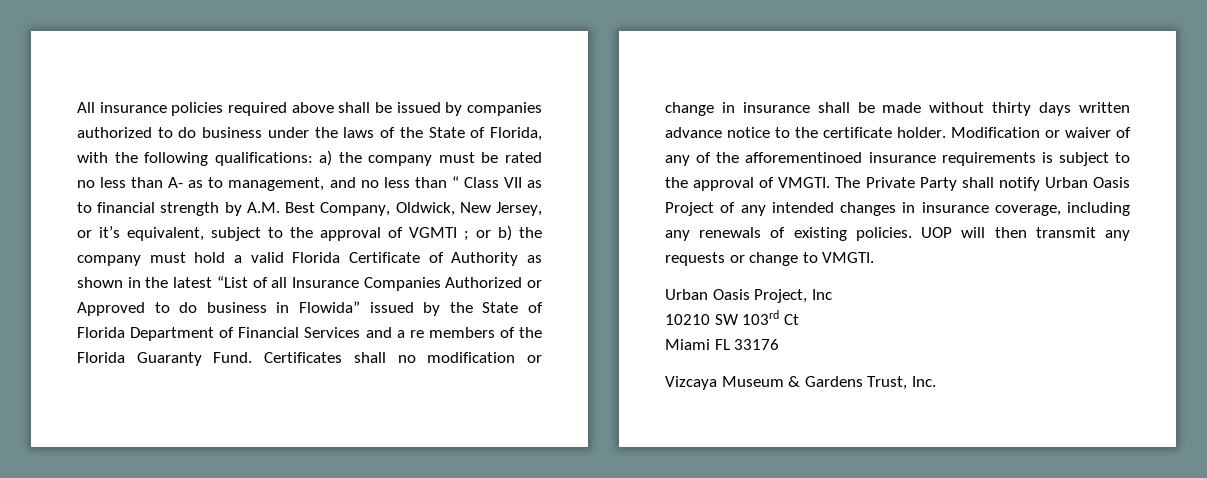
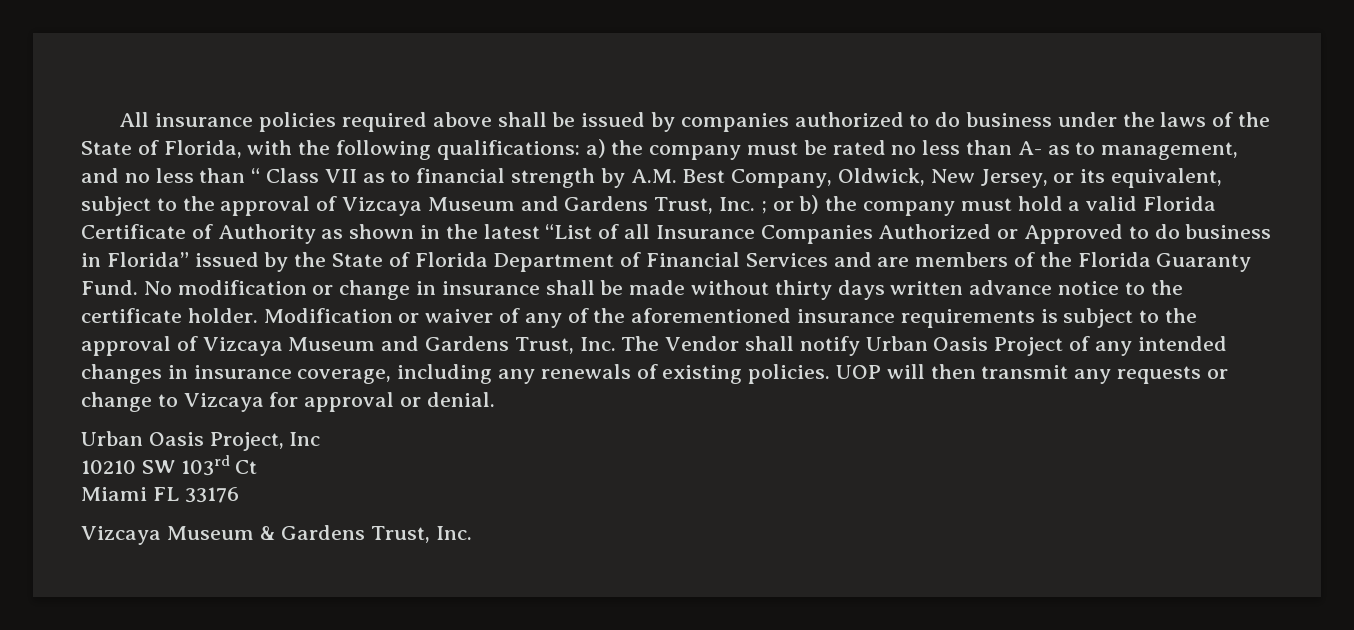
[99,226,120,238] it’s -> [1080,169,1106,183] its
[409,227,457,238] VGMTI -> [342,196,756,216] Vizcaya Museum and Gardens Trust, Inc.
[299,301,360,313] Flowida” -> [106,252,189,267] Florida”
[396,330,424,338] a re -> [877,257,910,267] are
[264,352,416,363] Certificates shall no -> [143,281,172,295] No
[745,152,863,163] afforementinoed -> [631,308,792,323] aforementioned
[778,177,957,191] VMGTI. The Private Party -> [202,336,740,356] Vizcaya Museum and Gardens Trust, Inc. The Vendor
[822,252,875,263] VMGTI. -> [183,392,495,412] Vizcaya for approval or denial.

